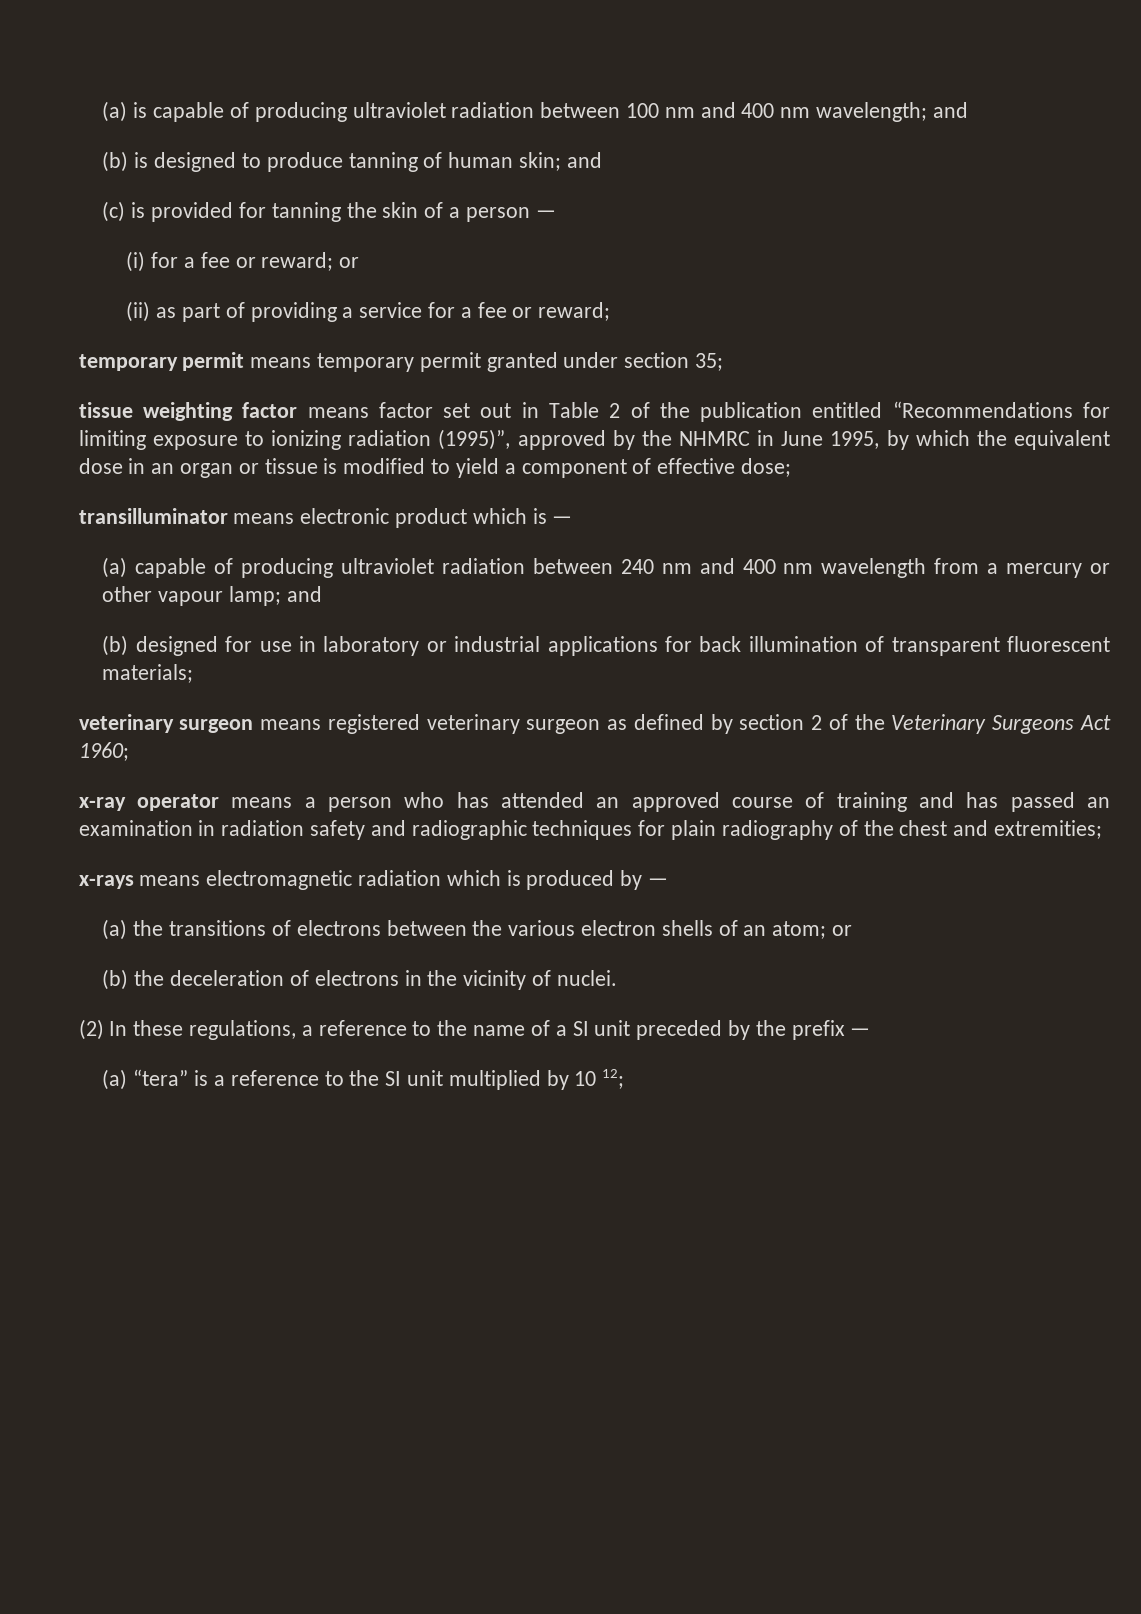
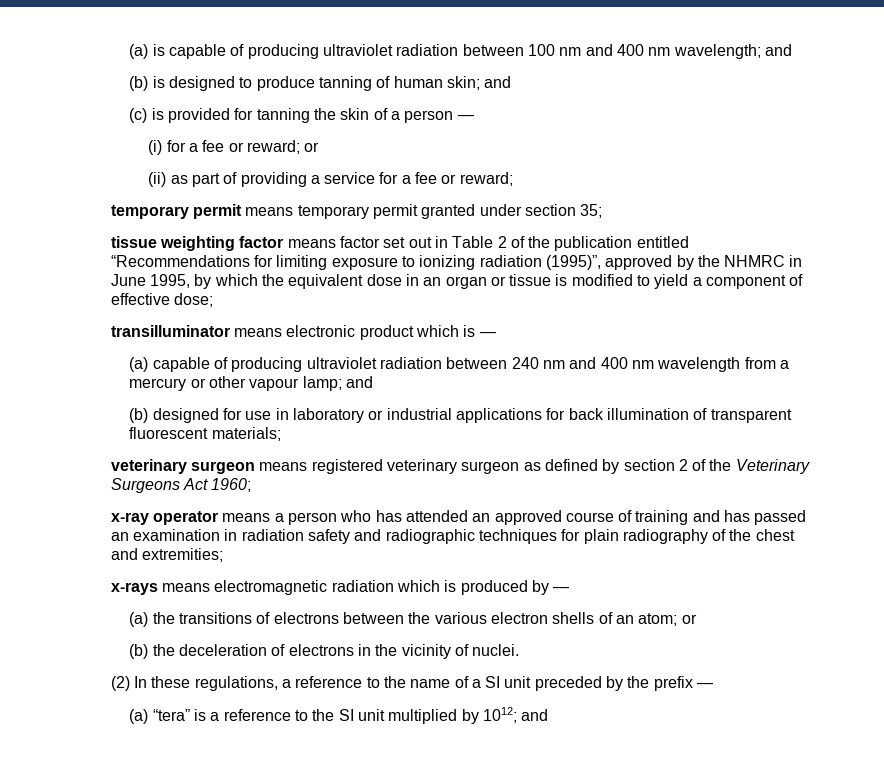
[574,1069,625,1089] 10 12; -> [482,707,549,723] 1012; and

